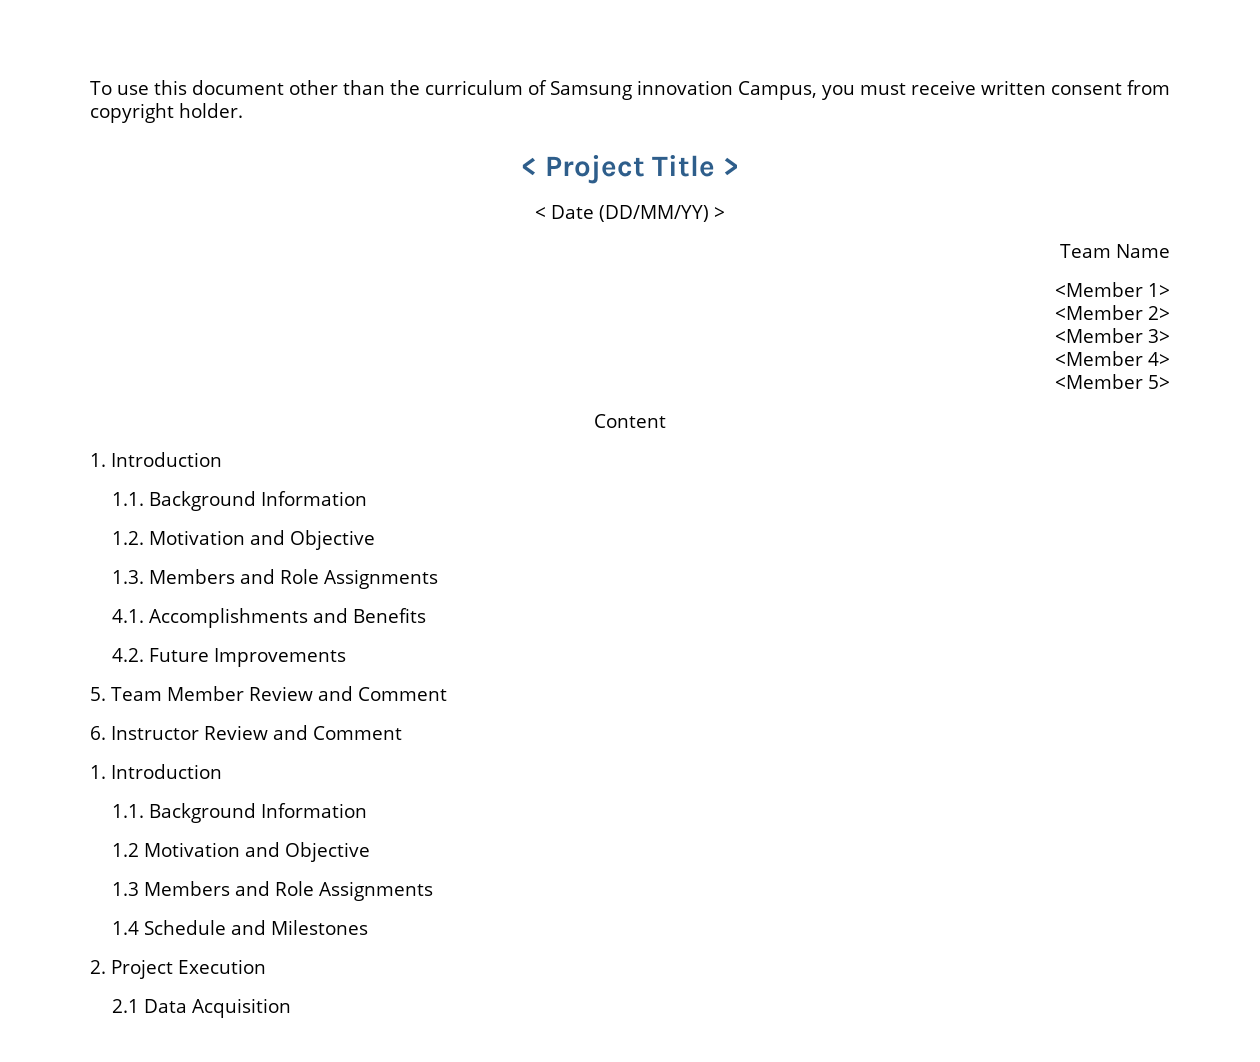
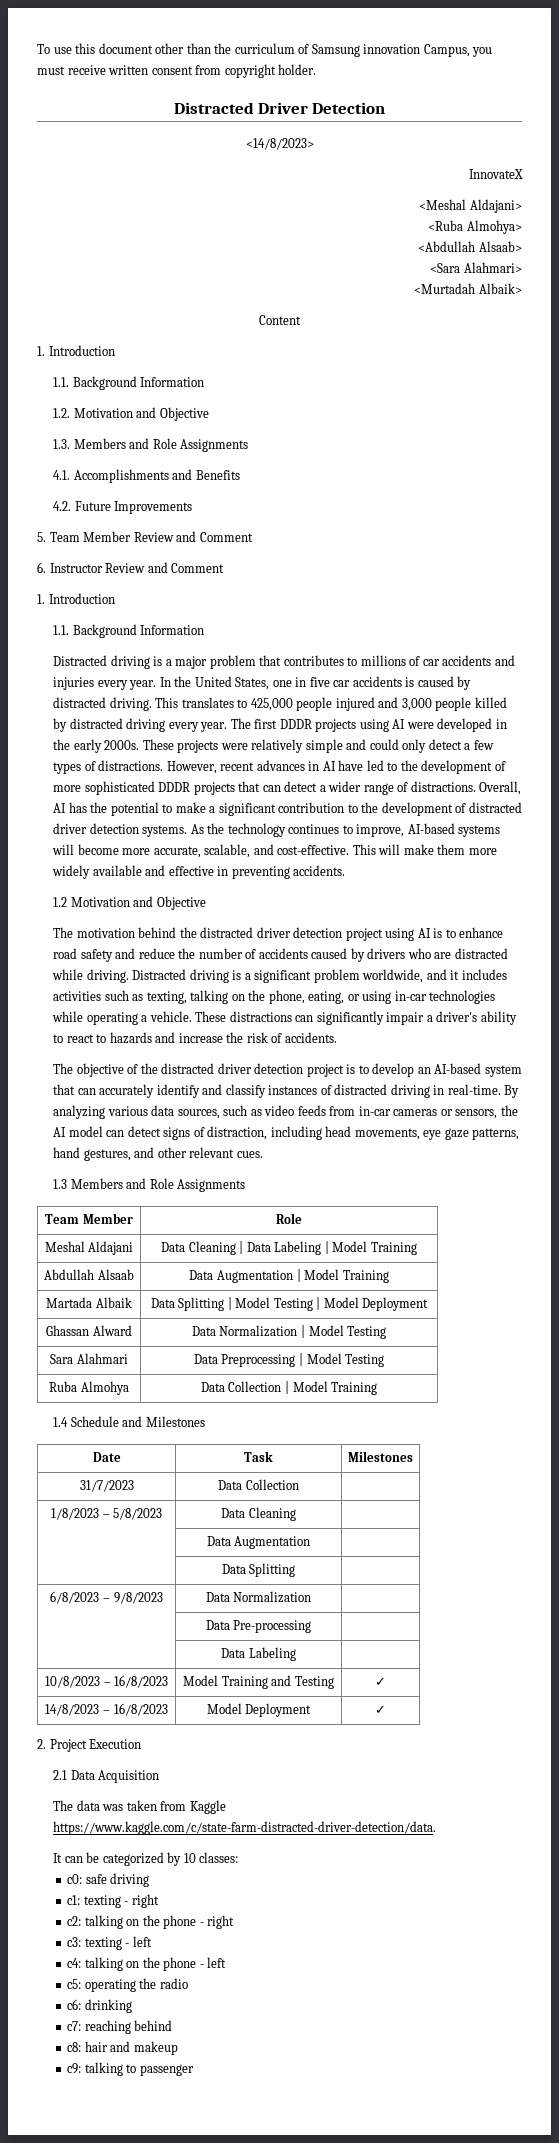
[520,155,740,184] [535,205,725,222] [1060,244,1170,258] [1055,282,1170,297] [1055,305,1170,320] [1055,328,1170,343] [1055,351,1170,366] [1055,374,1170,389] < Project Title > // < Date (DD/MM/YY) > // Team Name // <Member 1> // <Member 2> // <Member 3> // <Member 4> // <Member 5> -> [173,102,386,114] [245,138,314,150] [469,169,523,179] [419,199,522,213] [428,220,522,234] [418,241,522,252] [430,262,522,273] [414,283,522,294] Distracted Driver Detection // <14/8/2023> // InnovateX // <Meshal Aldajani> // <Ruba Almohya> // <Abdullah Alsaab> // <Sara Alahmari> // <Murtadah Albaik>
[112,842,371,862] 1.2 Motivation and Objective -> [53,655,515,669] [53,676,472,690] [53,697,507,711] [53,718,507,732] [53,739,494,753] [53,760,506,774] [53,781,522,795] [53,802,522,816] [53,823,501,837] [52,844,497,858] [52,865,346,879] [53,896,206,910] [53,927,504,941] [53,948,508,962] [52,969,507,983] [53,990,496,1004] [52,1011,517,1025] [53,1032,337,1044] [53,1063,522,1077] [53,1084,520,1098] [53,1105,518,1119] [53,1126,520,1140] [53,1147,263,1161] Distracted driving is a major problem that contributes to millions of car accidents and injuries every year. In the United States, one in five car accidents is caused by distracted driving. This translates to 425,000 people injured and 3,000 people killed by distracted driving every year. The first DDDR projects using AI were developed in the early 2000s. These projects were relatively simple and could only detect a few types of distractions. However, recent advances in AI have led to the development of more sophisticated DDDR projects that can detect a wider range of distractions. Overall, AI has the potential to make a significant contribution to the development of distracted driver detection systems. As the technology continues to improve, AI-based systems will become more accurate, scalable, and cost-effective. This will make them more widely available and effective in preventing accidents. // 1.2 Motivation and Objective // The motivation behind the distracted driver detection project using AI is to enhance road safety and reduce the number of accidents caused by drivers who are distracted while driving. Distracted driving is a significant problem worldwide, and it includes activities such as texting, talking on the phone, eating, or using in-car technologies while operating a vehicle. These distractions can significantly impair a driver's ability to react to hazards and increase the risk of accidents. // The objective of the distracted driver detection project is to develop an AI-based system that can accurately identify and classify instances of distracted driving in real-time. By analyzing various data sources, such as video feeds from in-car cameras or sensors, the AI model can detect signs of distraction, including head movements, eye gaze patterns, hand gestures, and other relevant cues.
[112,920,369,935] // 1.4 Schedule and Milestones -> [45,1213,133,1224] [276,1213,302,1224] [44,1241,134,1255] [161,1241,417,1255] [44,1269,134,1280] [189,1269,389,1283] [46,1297,132,1308] [150,1297,429,1311] [46,1325,132,1336] [191,1325,387,1339] [50,1353,128,1364] [193,1353,385,1367] [49,1381,129,1395] [200,1381,378,1395] [53,1416,205,1427] [92,1452,121,1462] [244,1451,273,1462] [348,1451,413,1462] [79,1480,134,1492] [218,1479,299,1490] [50,1508,163,1520] [221,1507,296,1521] [206,1536,311,1549] [221,1563,296,1577] [50,1591,163,1604] [205,1591,312,1603] [205,1620,312,1633] [221,1647,296,1661] [44,1675,169,1688] [183,1675,334,1689] [375,1677,386,1686] [45,1703,168,1716] [206,1703,312,1717] [375,1705,386,1714] // Team Member | Role // Meshal Aldajani | Data Cleaning | Data Labeling | Model Training // Abdullah Alsaab | Data Augmentation | Model Training // Martada Albaik | Data Splitting | Model Testing | Model Deployment // Ghassan Alward | Data Normalization | Model Testing // Sara Alahmari | Data Preprocessing | Model Testing // Ruba Almohya | Data Collection | Model Training // 1.4 Schedule and Milestones // Date | Task | Milestones // 31/7/2023 | Data Collection | // 1/8/2023 – 5/8/2023 | Data Cleaning | // | Data Augmentation | // | Data Splitting | // 6/8/2023 – 9/8/2023 | Data Normalization | // | Data Pre-processing | // | Data Labeling | // 10/8/2023 – 16/8/2023 | Model Training and Testing | ✓ // 14/8/2023 – 16/8/2023 | Model Deployment | ✓
(292, 1008) none -> [53,1800,226,1814] [53,1821,437,1835] [53,1852,239,1866] [67,1873,150,1887] [67,1894,159,1908] [67,1915,235,1929] [67,1936,152,1950] [67,1957,227,1971] [67,1978,188,1992] [67,1999,132,2013] [67,2020,173,2034] [67,2041,178,2055] [67,2062,194,2076] // The data was taken from Kaggle https://www.kaggle.com/c/state-farm-distracted-driver-detection/data. // It can be categorized by 10 classes: // c0: safe driving // c1: texting - right // c2: talking on the phone - right // c3: texting - left // c4: talking on the phone - left // c5: operating the radio // c6: drinking // c7: reaching behind // c8: hair and makeup // c9: talking to passenger

